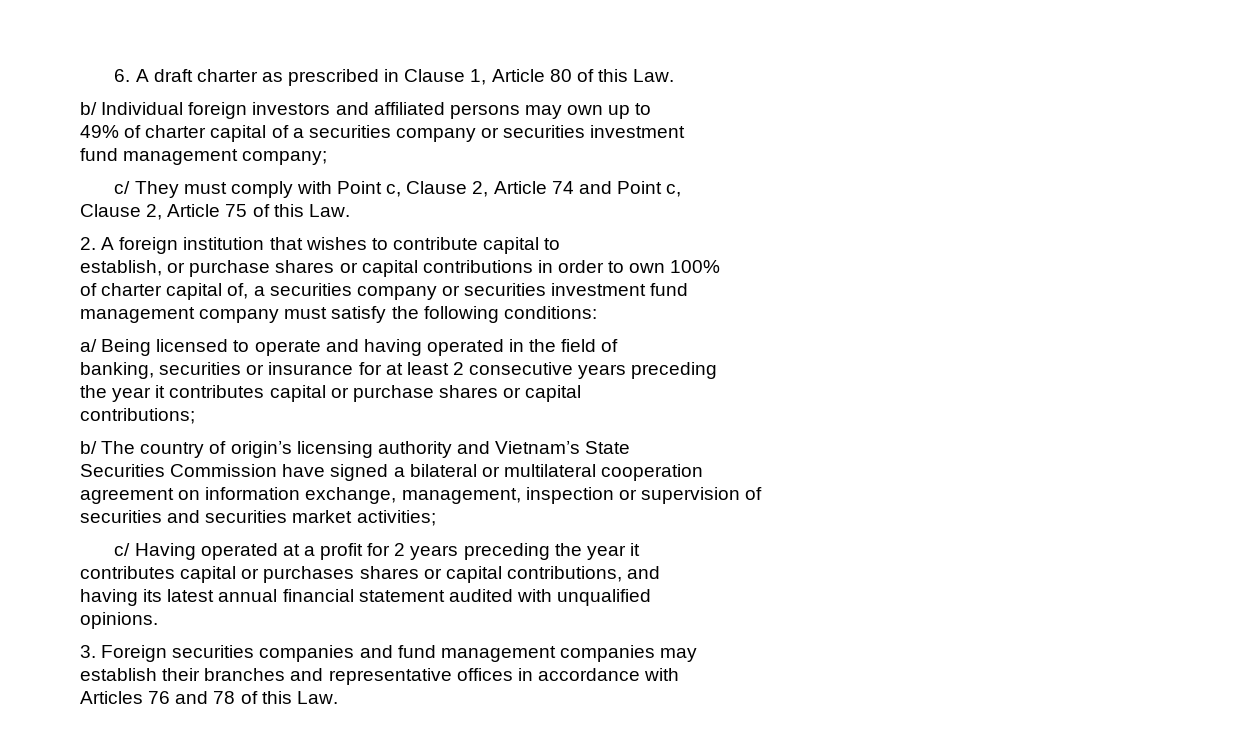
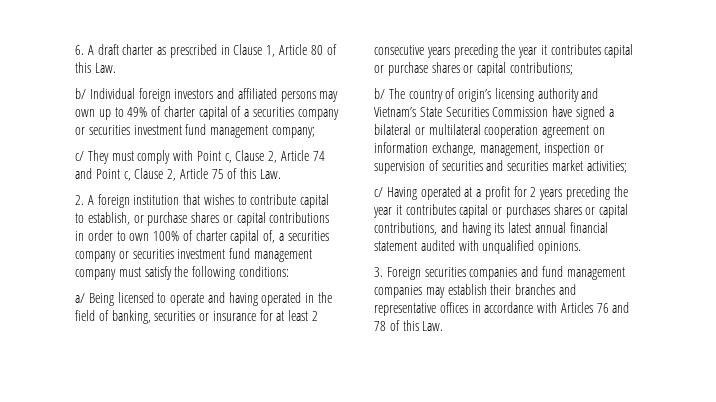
(652, 109) // -> (124, 112) none
(686, 131) // -> (182, 130) none
(682, 190) // -> (131, 176) none
(561, 244) // -> (84, 218) none
(721, 266) // -> (180, 236) none
(689, 289) // -> (251, 253) none
(619, 345) // -> (109, 315) none
(718, 370) // -> (498, 51) none
(582, 393) // -> (507, 69) none
(631, 447) // -> (442, 112) none
(704, 472) // -> (539, 131) none
(763, 493) // -> (439, 165) none
(640, 549) // -> (402, 210) none
(661, 572) // -> (458, 227) none
(652, 597) // -> (535, 247) none
(698, 655) // -> (445, 292) none
(680, 674) // -> (558, 307) none

